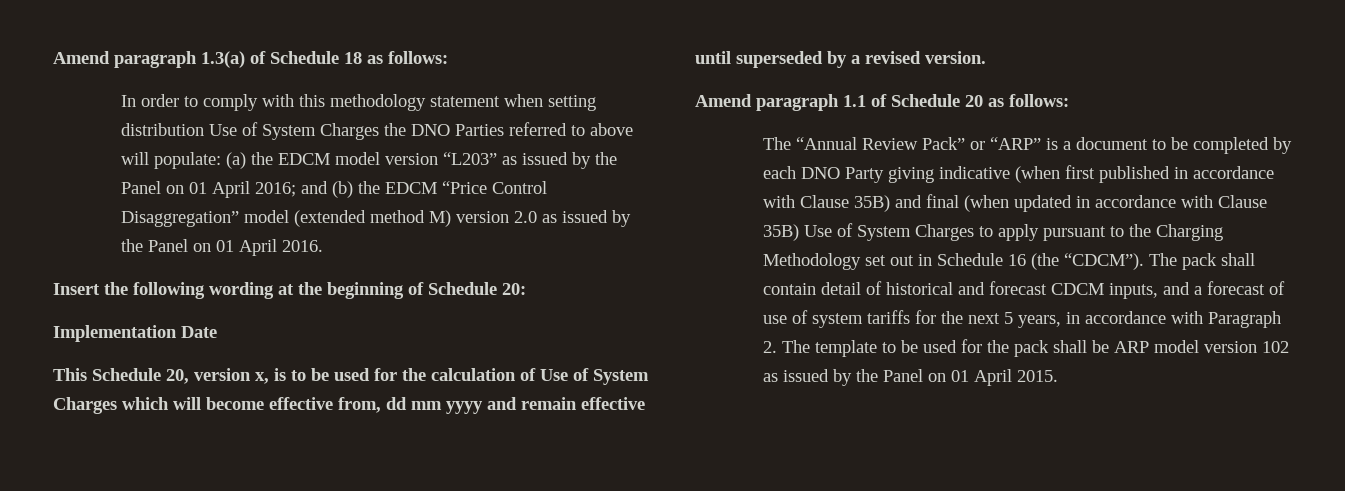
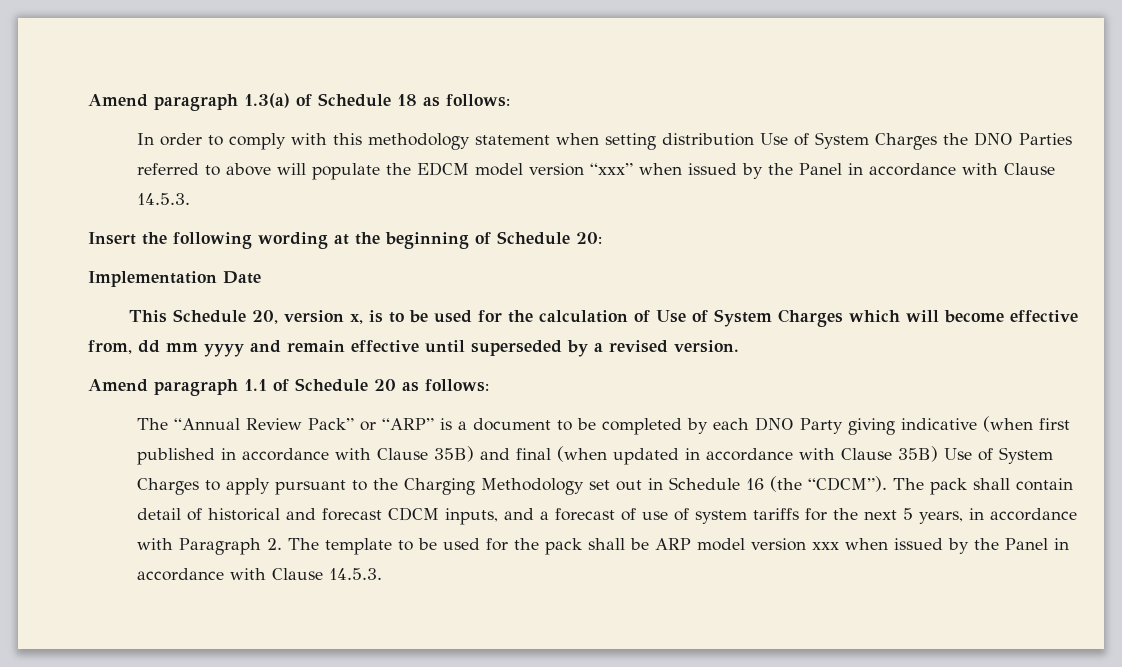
[154,152,247,169] populate: (a) -> [312,163,381,180] populate
[443,152,618,169] [121,181,548,198] [121,210,632,227] [121,239,324,256] “L203” as issued by the Panel on 01 April 2016; and (b) the EDCM “Price Control Disaggregation” model (extended method M) version 2.0 as issued by the Panel on 01 April 2016. -> [590,163,1056,179] [137,193,191,205] “xxx” when issued by the Panel in accordance with Clause 14.5.3.
[1262,341,1290,353] [763,369,1059,386] 102 as issued by the Panel on 01 April 2015. -> [812,538,1070,554] [137,568,383,581] xxx when issued by the Panel in accordance with Clause 14.5.3.

